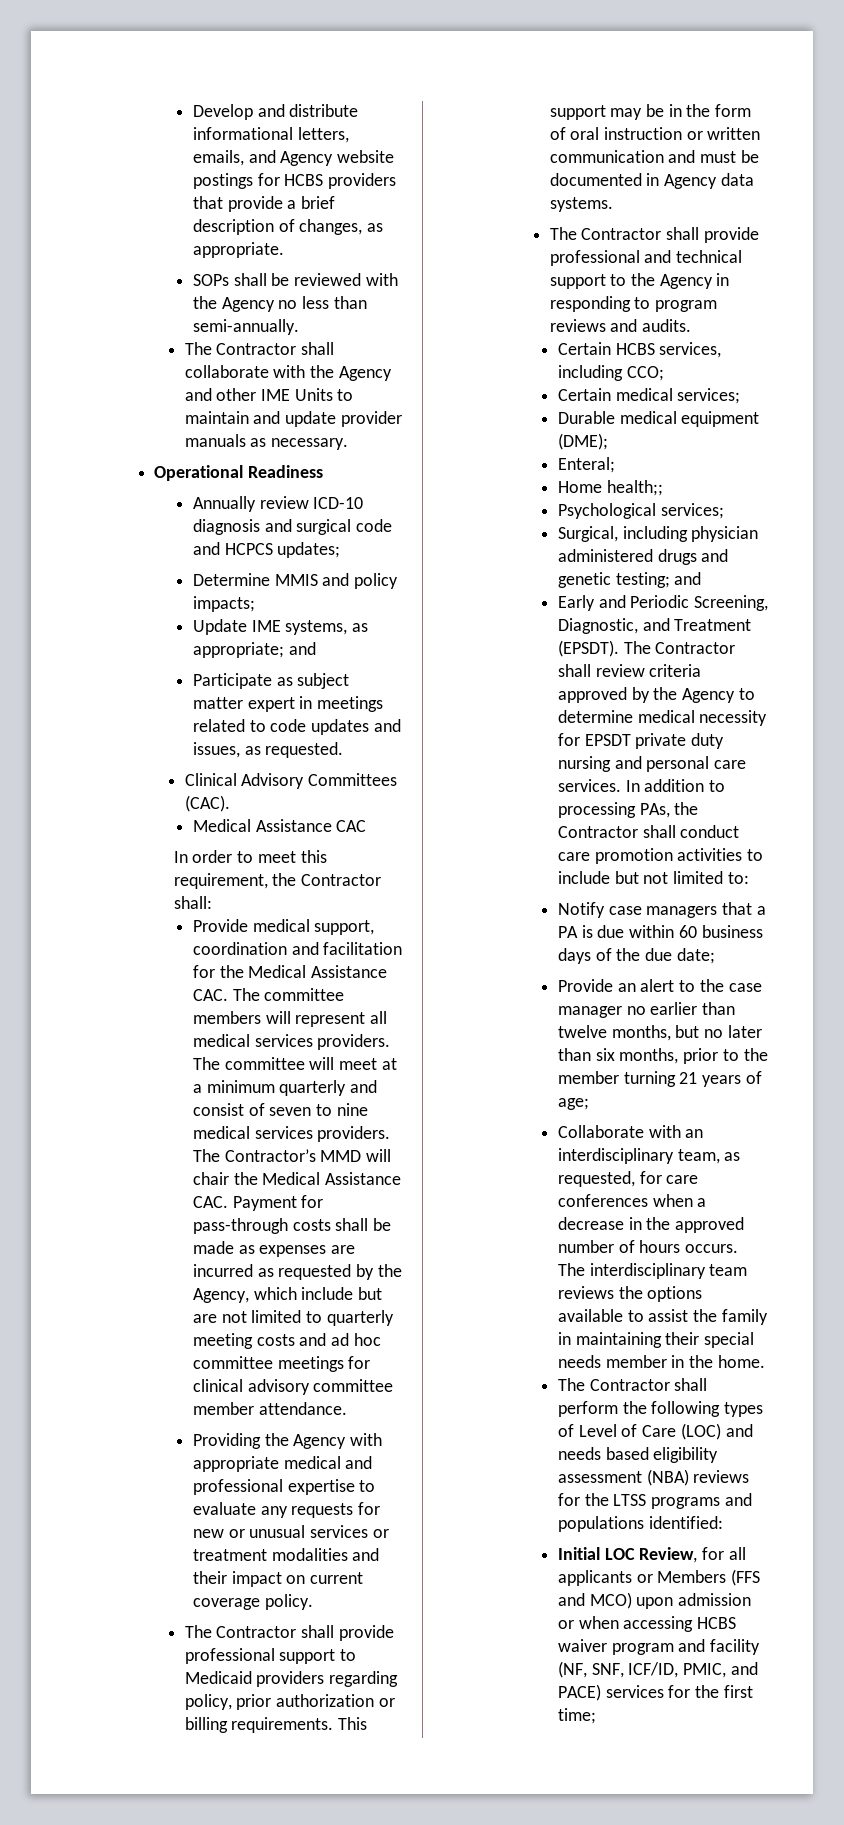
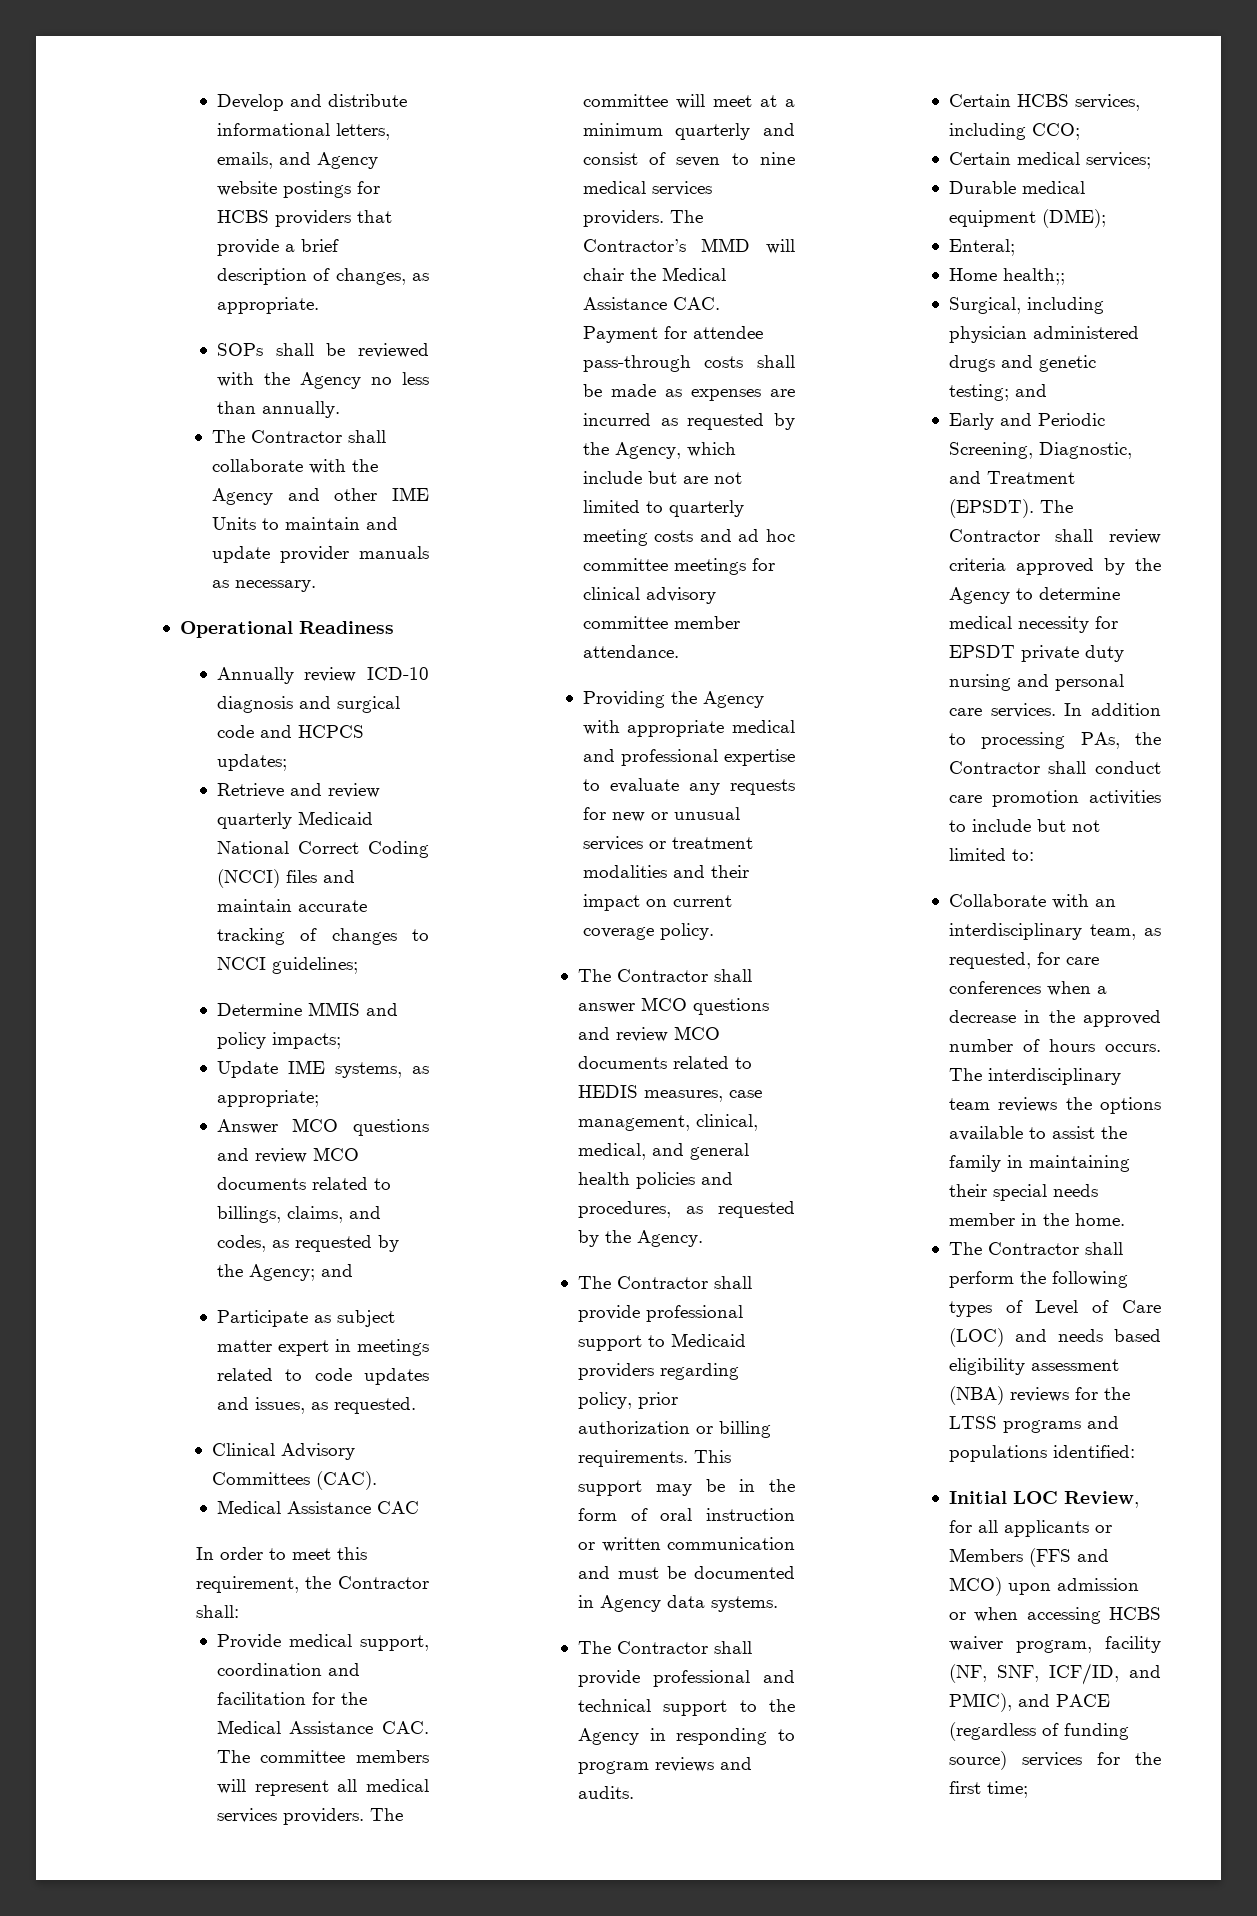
[192,319,299,335] semi-annually. -> [261,401,340,418] annually.
(341, 550) none -> [216,783,380,798] [216,811,373,829] [216,841,429,858] [216,869,355,888] [216,899,367,912] [216,928,429,945] [216,957,358,974] // Retrieve and review quarterly Medicaid National Correct Coding (NCCI) files and maintain accurate tracking of changes to NCCI guidelines;
(284, 650) none -> [216,1118,429,1136] [216,1147,359,1163] [216,1177,391,1190] [216,1206,381,1223] [216,1235,399,1252] [216,1264,315,1281] // Answer MCO questions and review MCO documents related to billings, claims, and codes, as requested by the Agency;
(324, 1201) none -> [692,326,763,339] attendee
(313, 1602) none -> [578,969,753,982] [578,997,770,1015] [578,1026,721,1042] [578,1056,753,1069] [578,1085,763,1102] [578,1114,759,1131] [578,1143,750,1160] [578,1172,734,1189] [578,1201,795,1218] [578,1230,704,1247] // The Contractor shall answer MCO questions and review MCO documents related to HEDIS measures, case management, clinical, medical, and general health policies and procedures, as requested by the Agency.
[557,503,724,519] // Psychological services; -> (1065, 276) none
[557,902,766,918] [557,925,763,938] [557,948,715,964] [557,979,762,992] [557,1002,736,1018] [557,1025,762,1041] [557,1048,768,1064] [557,1071,762,1087] [557,1098,589,1110] // Notify case managers that a PA is due within 60 business days of the due date; // Provide an alert to the case manager no earlier than twelve months, but no later than six months, prior to the member turning 21 years of age; -> (1034, 855) none
[611,1639,706,1655] program and -> [1015,1640,1092,1653] program,
[683,1662,758,1678] [557,1684,601,1701] PMIC, and PACE) -> [1129,1665,1161,1678] [948,1693,1110,1712] [948,1722,1129,1741] [948,1751,1007,1770] and PMIC), and PACE (regardless of funding source)

